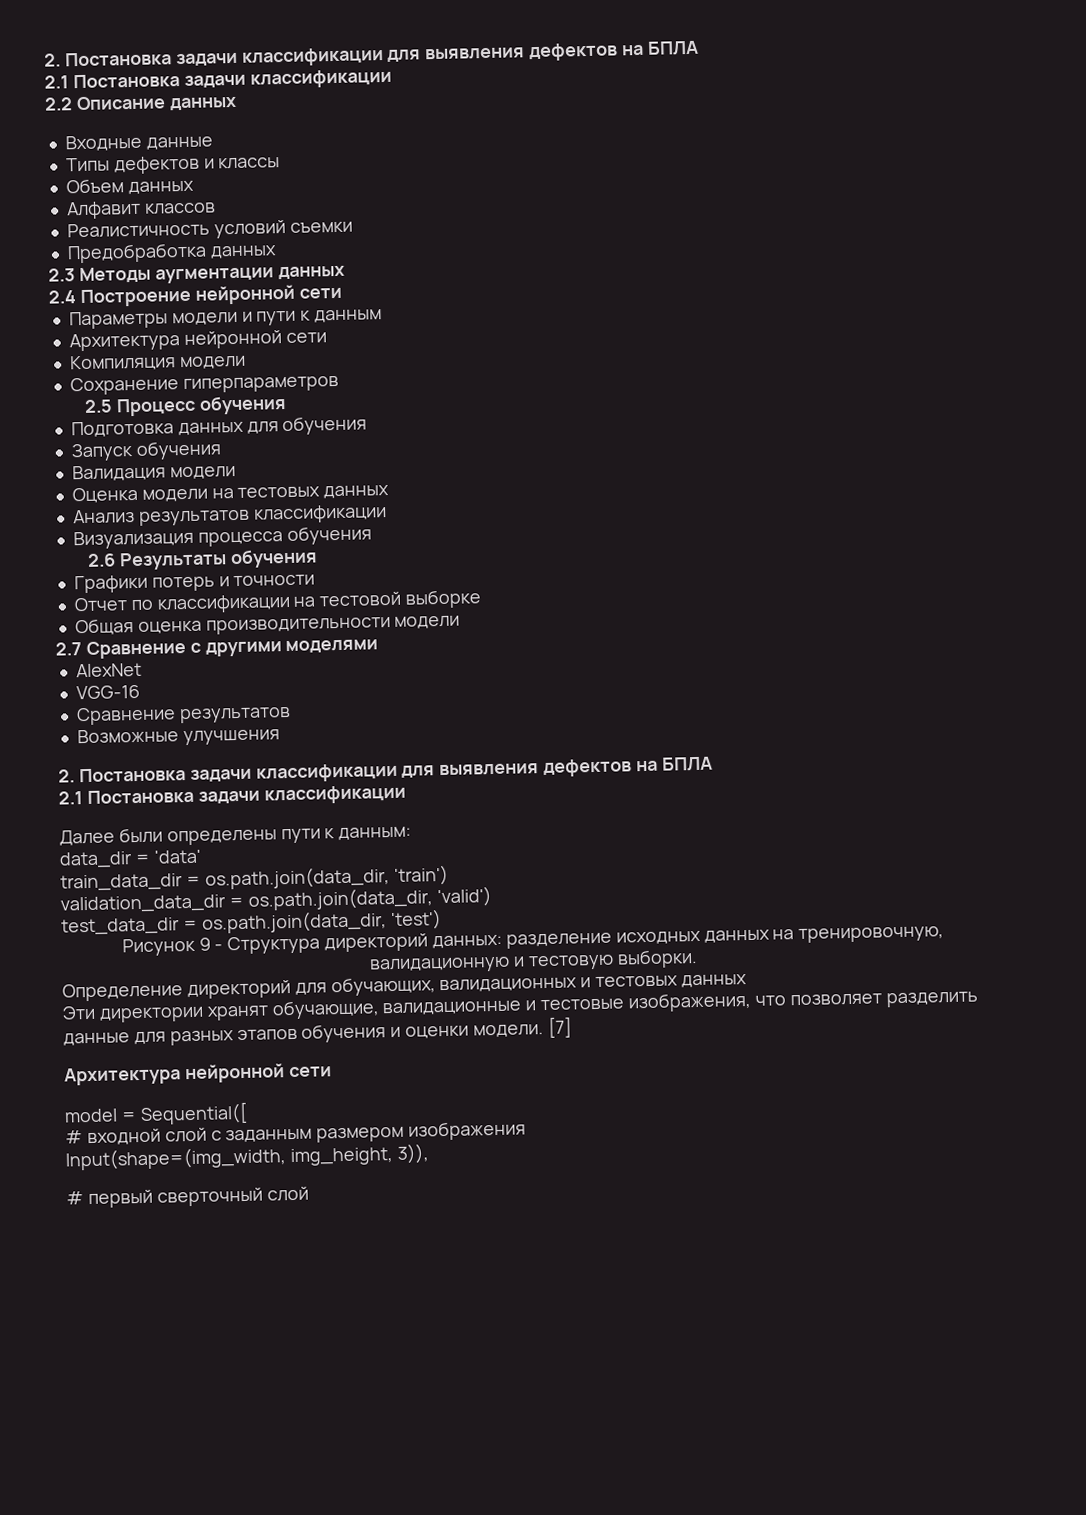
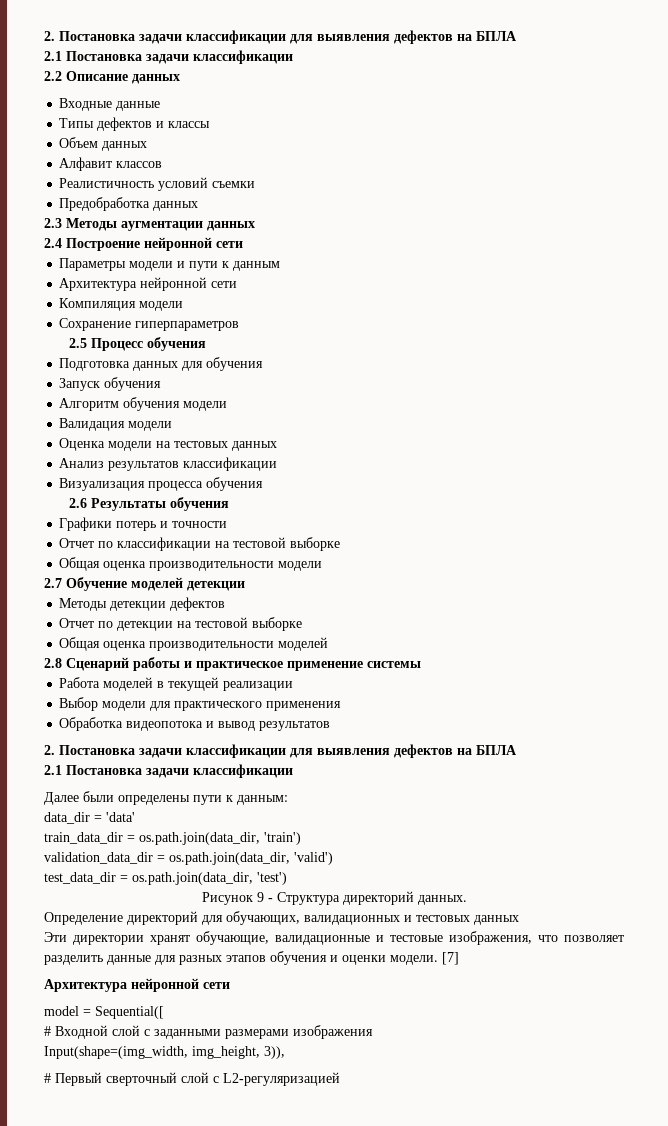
(222, 450) none -> [59,397,228,411] // Алгоритм обучения модели
[85,639,379,659] [75,662,142,678] [75,684,140,700] [75,706,291,726] [76,728,280,746] Сравнение с другими моделями // AlexNet // VGG-16 // Сравнение результатов // Возможные улучшения -> [66,577,245,591] [59,597,226,611] [59,617,303,631] [59,637,329,651] [44,657,421,671] [59,677,294,691] [59,697,342,711] [59,717,331,731] Обучение моделей детекции // Методы детекции дефектов // Отчет по детекции на тестовой выборке // Общая оценка производительности моделей // 2.8 Сценарий работы и практическое применение системы // Работа моделей в текущей реализации // Выбор модели для практического применения // Обработка видеопотока и вывод результатов
[432,926,945,949] [369,949,698,974] данных: разделение исходных данных на тренировочную, валидационную и тестовую выборки. -> [417,895,467,905] данных.
[86,1126,405,1146] входной слой с заданным размером -> [55,1025,289,1039] Входной слой с заданными размерами
[87,1189,153,1209] первый -> [55,1072,102,1086] Первый
(309, 1194) none -> [213,1072,340,1086] с L2-регуляризацией

